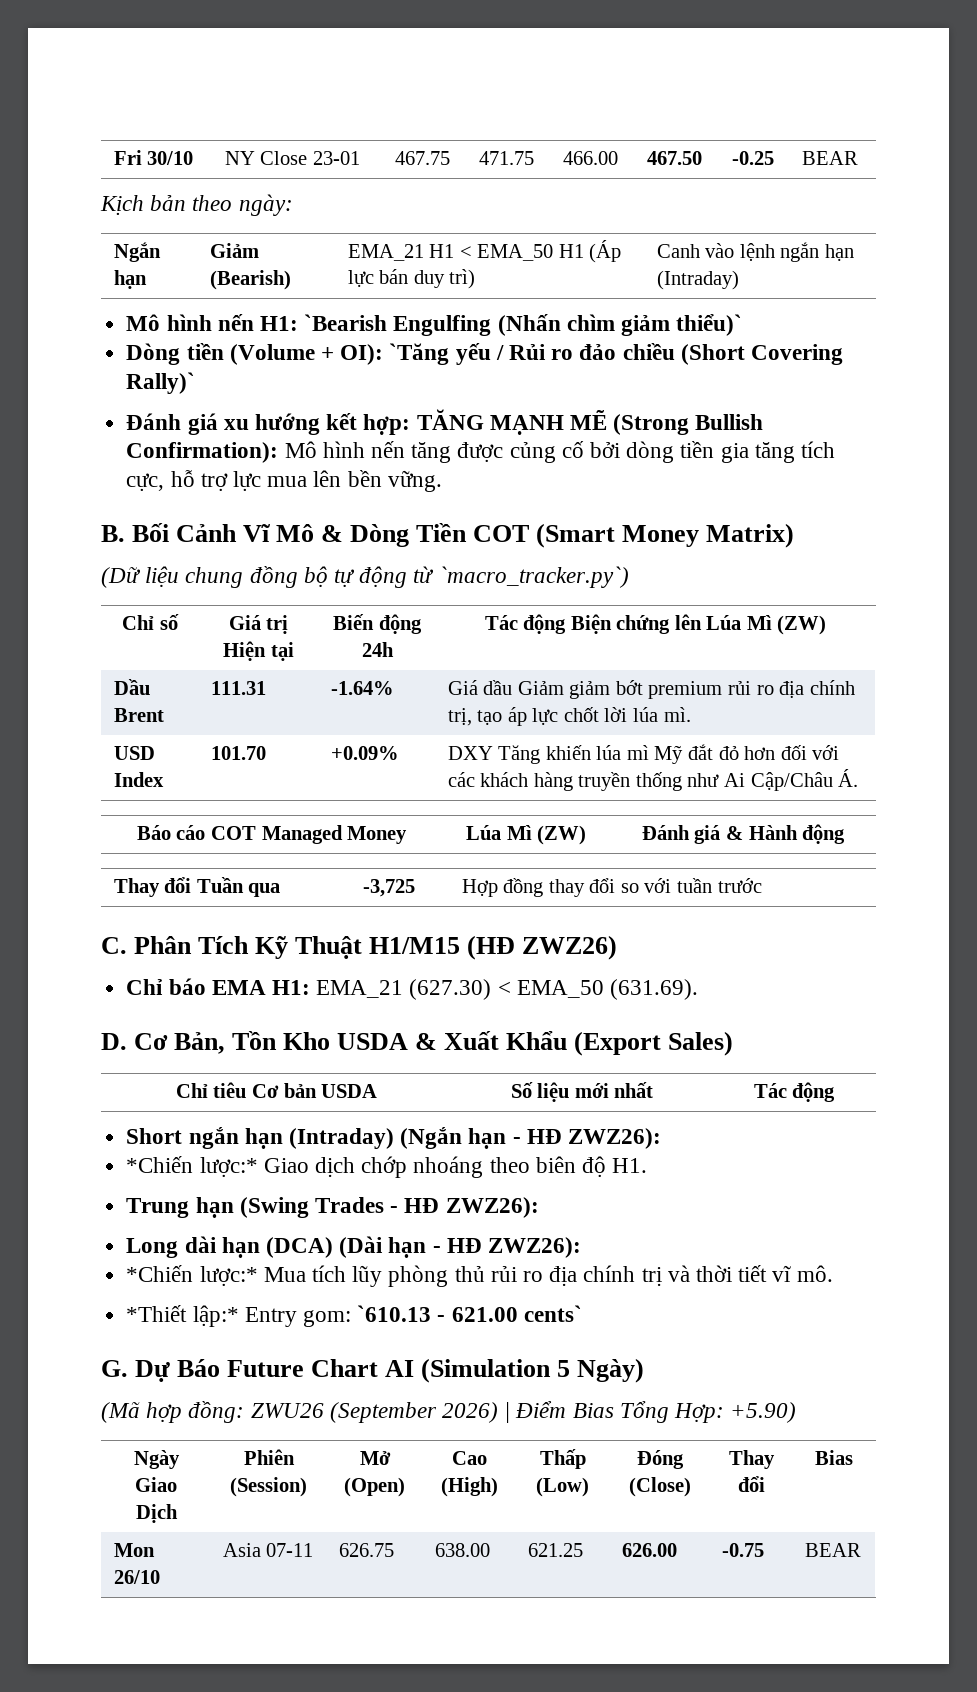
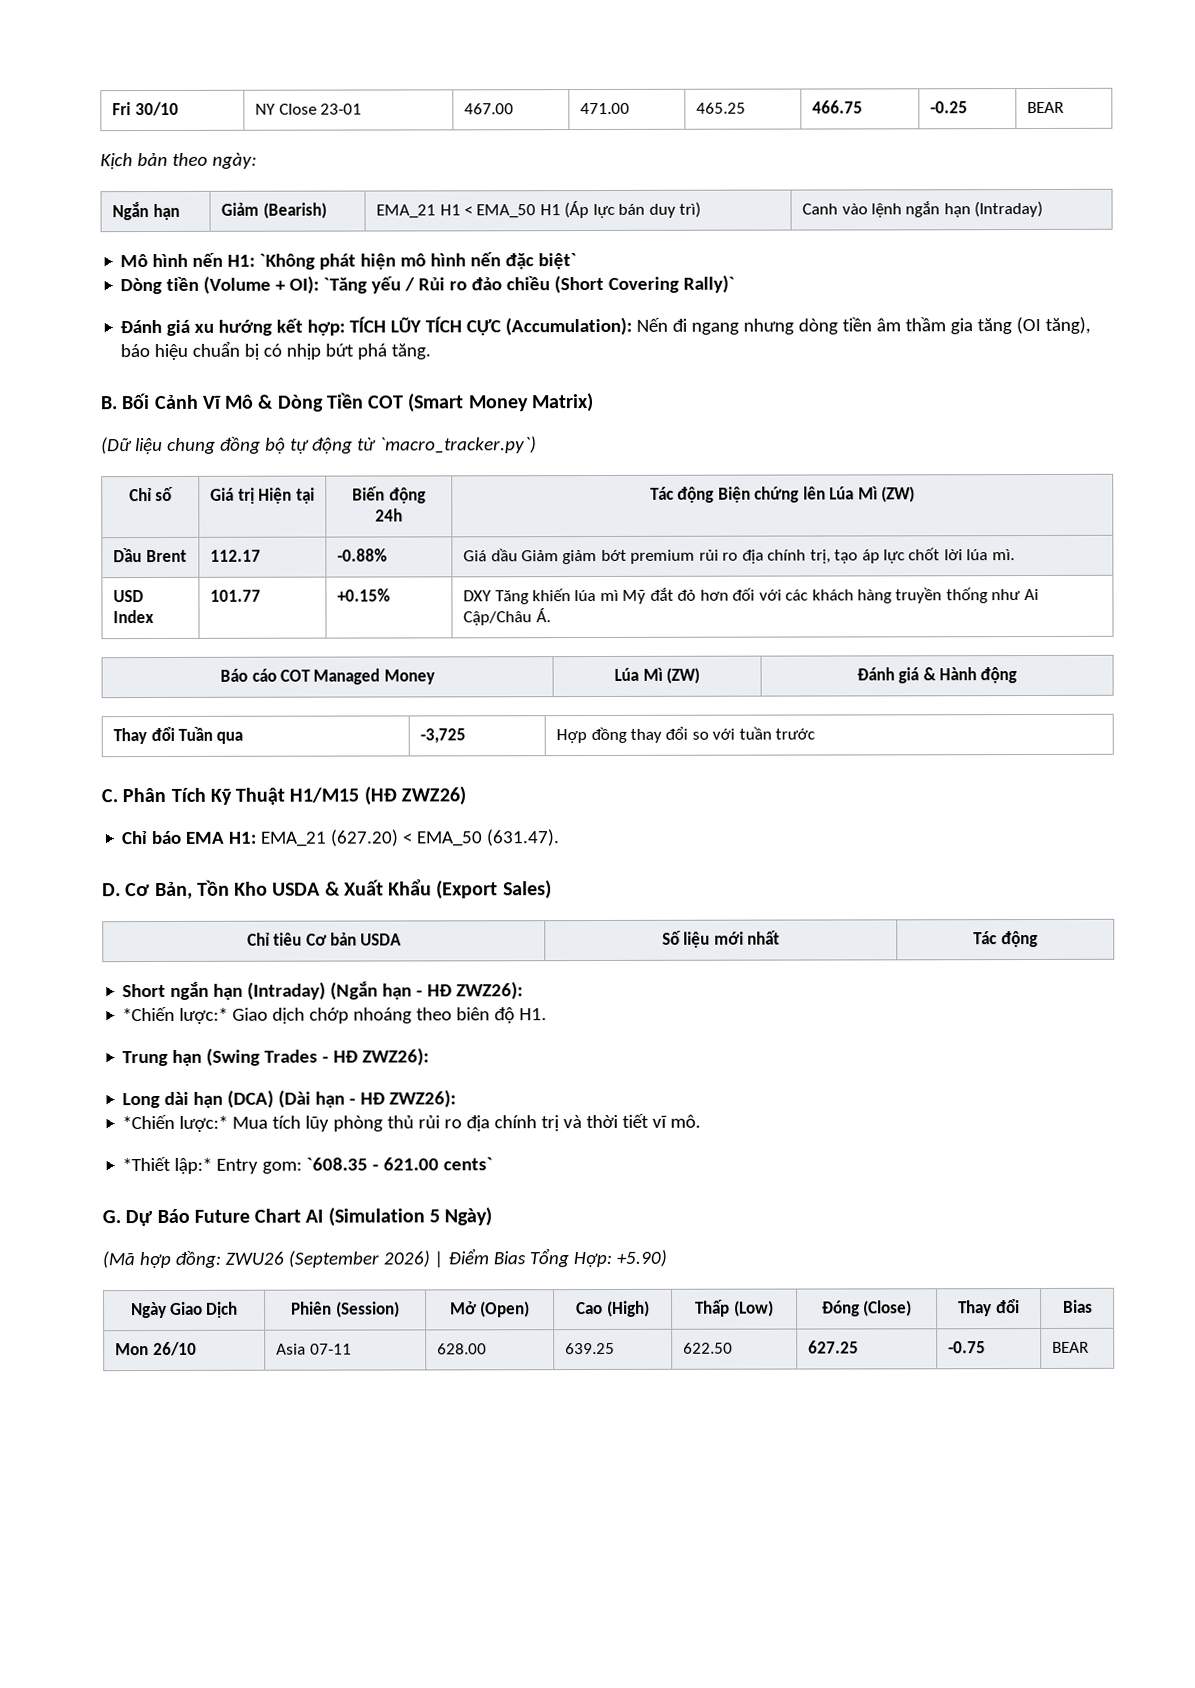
[394,151,450,165] [478,151,534,165] [562,151,618,165] [646,151,702,165] 467.75 | 471.75 | 466.00 | 467.50 -> [464,103,515,115] [580,102,631,115] [696,102,747,114] [812,100,864,114] 467.00 | 471.00 | 465.25 | 466.75
[304,314,743,336] `Bearish Engulfing (Nhấn chìm giảm thiểu)` -> [259,252,578,270] `Không phát hiện mô hình nến đặc biệt`
[416,409,764,435] [126,441,836,463] [126,470,442,492] TĂNG MẠNH MẼ (Strong Bullish Confirmation): Mô hình nến tăng được củng cố bởi dòng tiền gia tăng tích cực, hỗ trợ lực mua lên bền vững. -> [349,316,1092,336] [120,340,432,361] TÍCH LŨY TÍCH CỰC (Accumulation): Nến đi ngang nhưng dòng tiền âm thầm gia tăng (OI tăng), báo hiệu chuẩn bị có nhịp bứt phá tăng.
[210,681,266,695] [330,681,394,695] 111.31 | -1.64% -> [210,549,262,562] [337,548,388,562] 112.17 | -0.88%
[210,746,266,760] [330,746,399,760] 101.70 | +0.09% -> [210,589,262,602] [337,588,391,602] 101.77 | +0.15%
[409,979,698,1000] (627.30) < EMA_50 (631.69). -> [330,829,561,847] (627.20) < EMA_50 (631.47).
[357,1305,432,1322] `610.13 -> [306,1157,369,1171] `608.35
[338,1543,394,1557] [434,1543,490,1557] [527,1543,583,1557] [621,1543,677,1557] 626.75 | 638.00 | 621.25 | 626.00 -> [437,1343,488,1355] [565,1342,616,1355] [683,1342,734,1354] [808,1340,860,1354] 628.00 | 639.25 | 622.50 | 627.25

